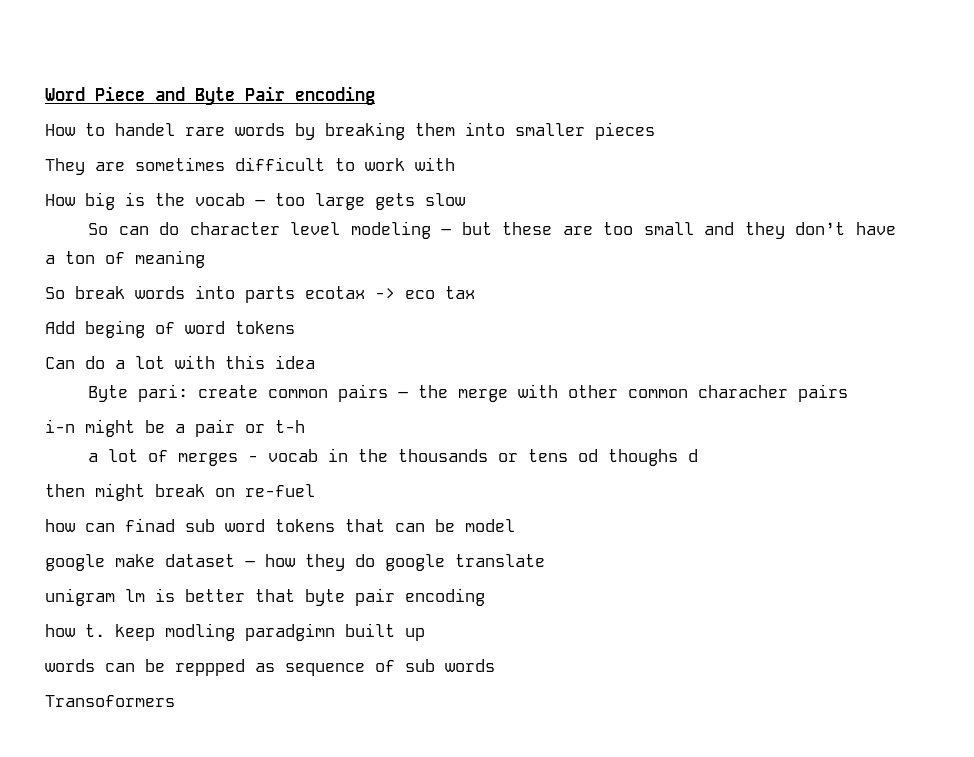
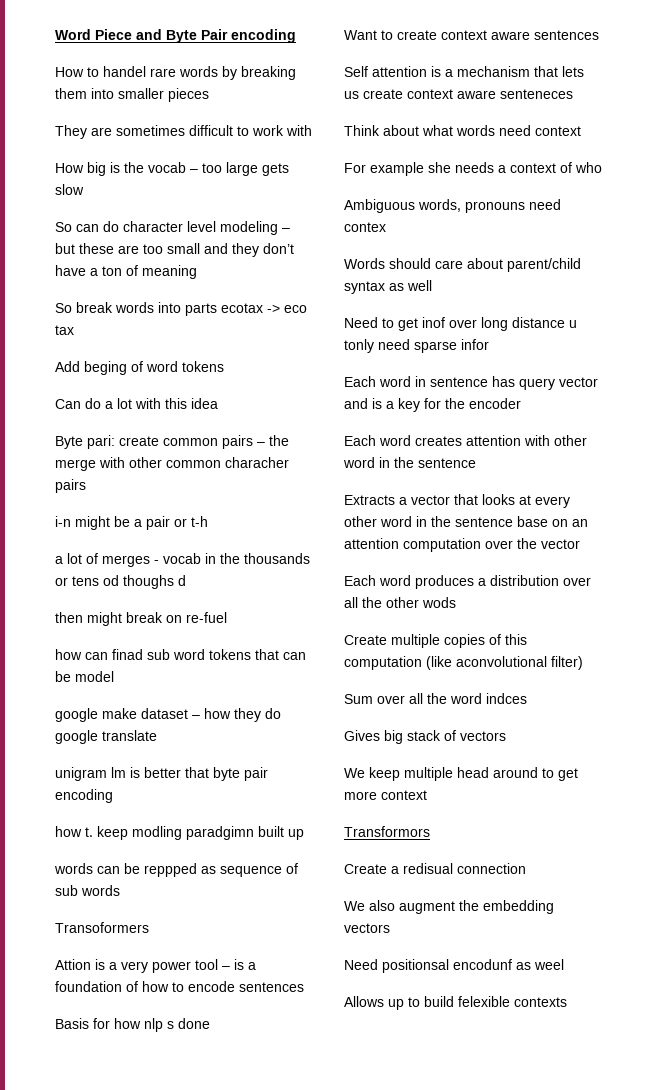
(175, 701) none -> [55,959,256,973] [55,981,304,992] [55,1018,210,1032] [344,30,599,40] [344,66,584,77] [344,89,573,99] [344,125,581,136] [344,162,602,176] [344,199,561,213] [344,222,386,232] [344,258,581,272] [344,280,432,294] [344,317,577,331] [344,339,489,353] [344,376,598,390] [344,398,521,412] [344,435,587,446] [343,457,476,468] [344,494,570,508] [344,516,588,527] [344,538,580,552] [344,575,591,589] [344,597,456,608] [344,634,527,648] [344,656,583,670] [344,693,527,704] [344,730,506,744] [344,767,578,781] [344,790,427,800] [344,826,430,837] [344,863,526,874] [344,900,554,914] [344,923,390,933] [344,959,564,973] [344,996,567,1010] // Attion is a very power tool – is a foundation of how to encode sentences // Basis for how nlp s done // Want to create context aware sentences // Self attention is a mechanism that lets us create context aware senteneces // Think about what words need context // For example she needs a context of who // Ambiguous words, pronouns need contex // Words should care about parent/child syntax as well // Need to get inof over long distance u tonly need sparse infor // Each word in sentence has query vector and is a key for the encoder // Each word creates attention with other word in the sentence // Extracts a vector that looks at every other word in the sentence base on an attention computation over the vector // Each word produces a distribution over all the other wods // Create multiple copies of this computation (like aconvolutional filter) // Sum over all the word indces // Gives big stack of vectors // We keep multiple head around to get more context // Transformors // Create a redisual connection // We also augment the embedding vectors // Need positionsal encodunf as weel // Allows up to build felexible contexts

